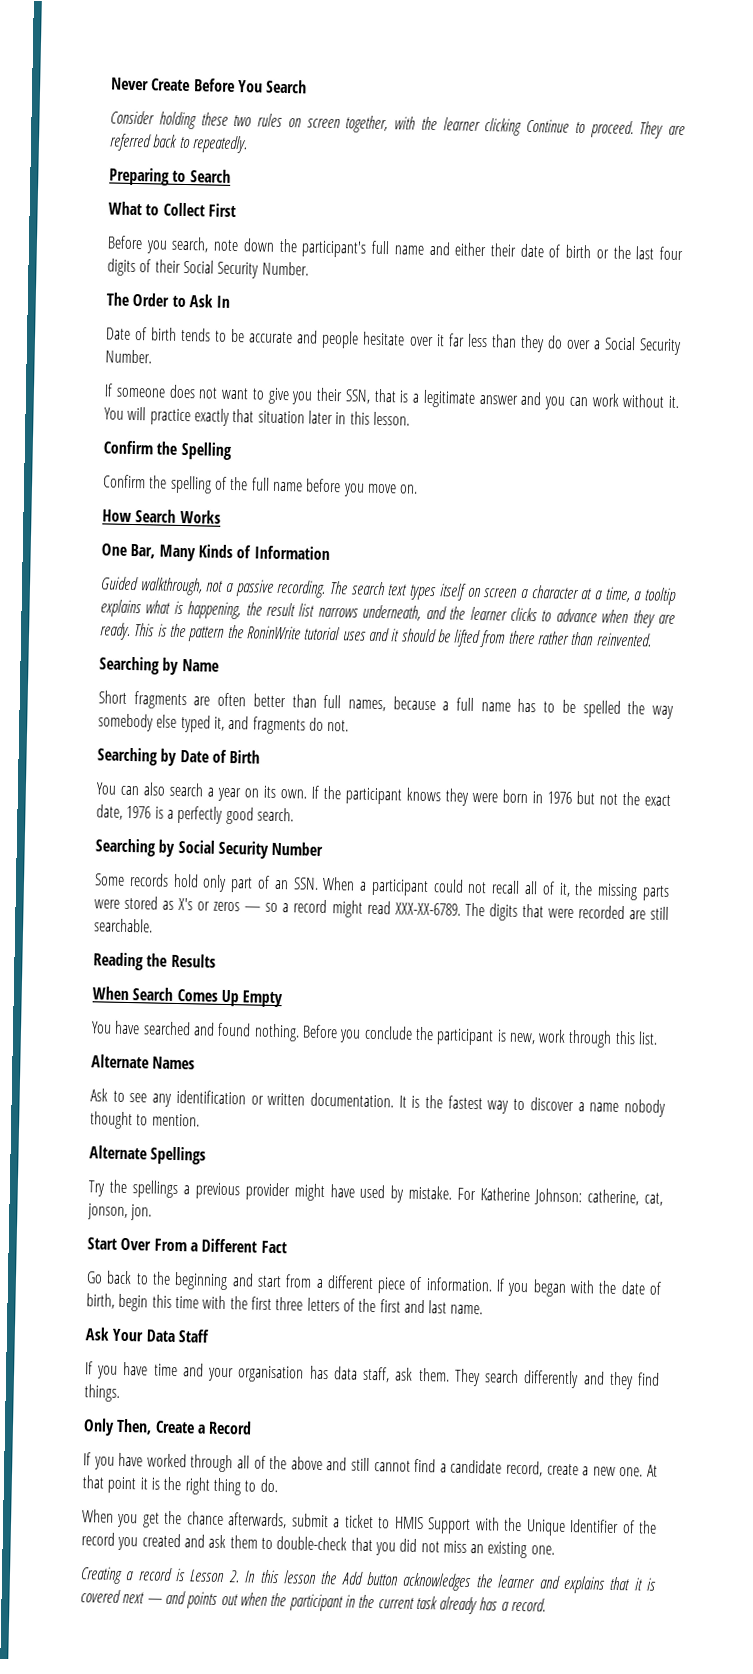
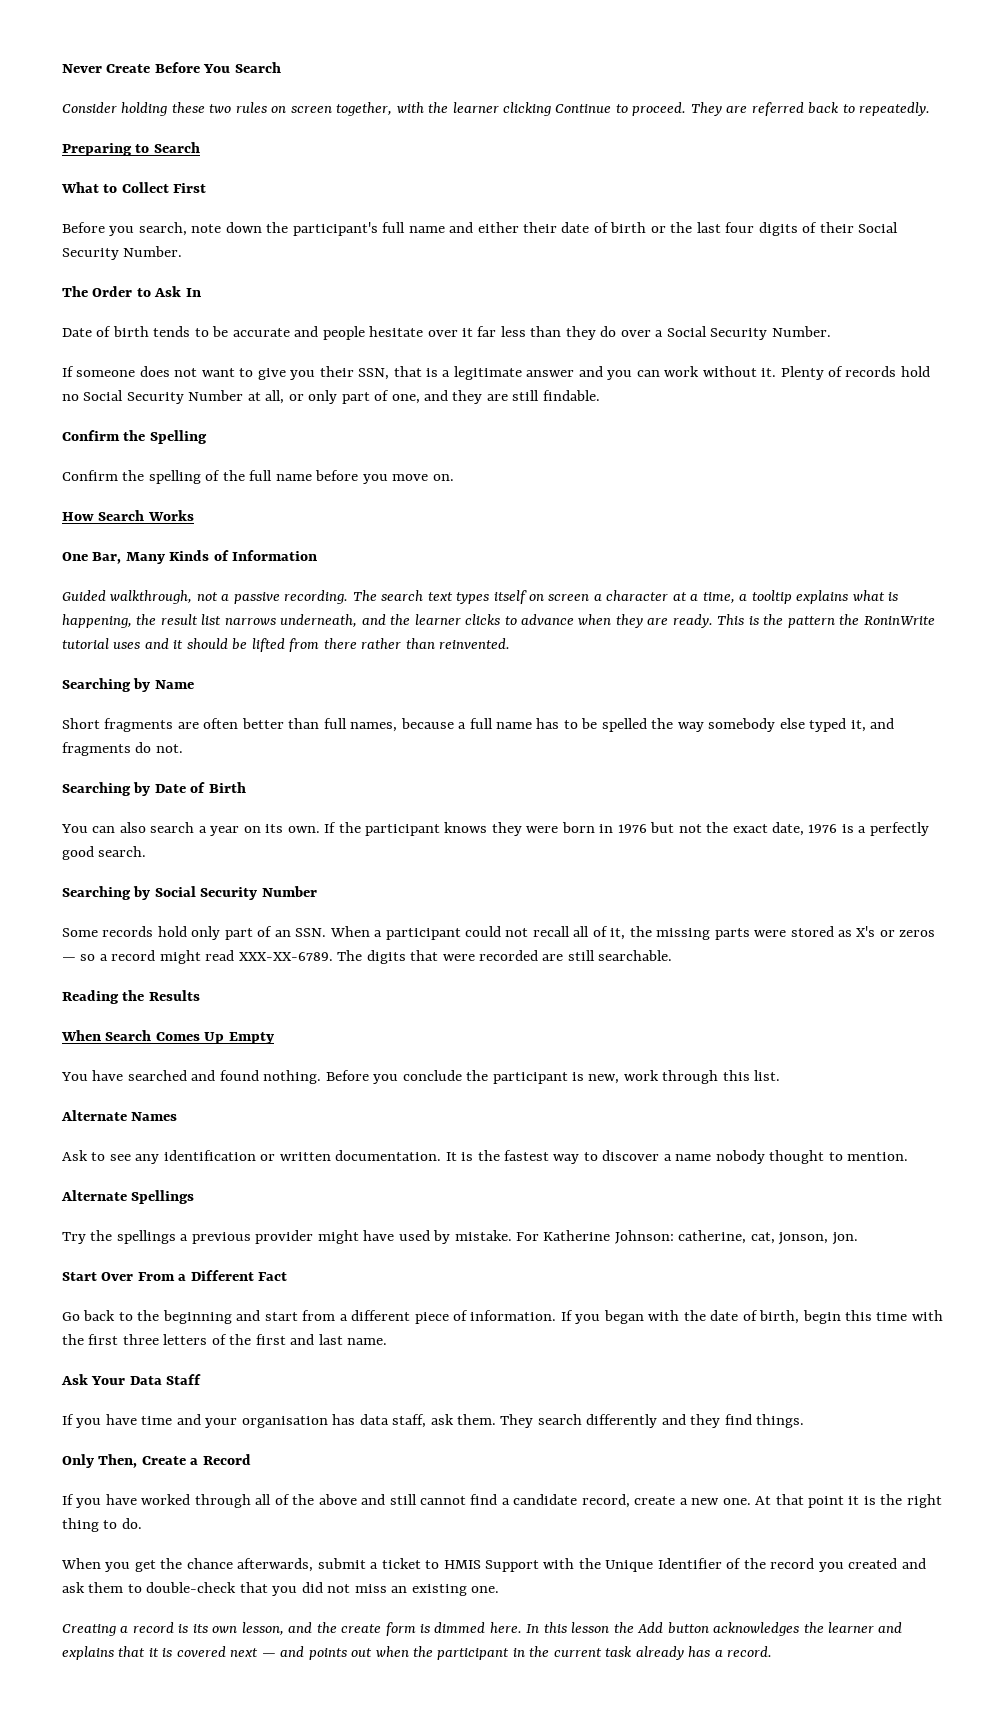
[104,406,410,426] You will practice exactly that situation later in this lesson. -> [780,366,930,380] [62,390,600,404] Plenty of records hold no Social Security Number at all, or only part of one, and they are still findable.
[189,1569,240,1583] Lesson 2. -> [192,1622,522,1636] its own lesson, and the create form is dimmed here.

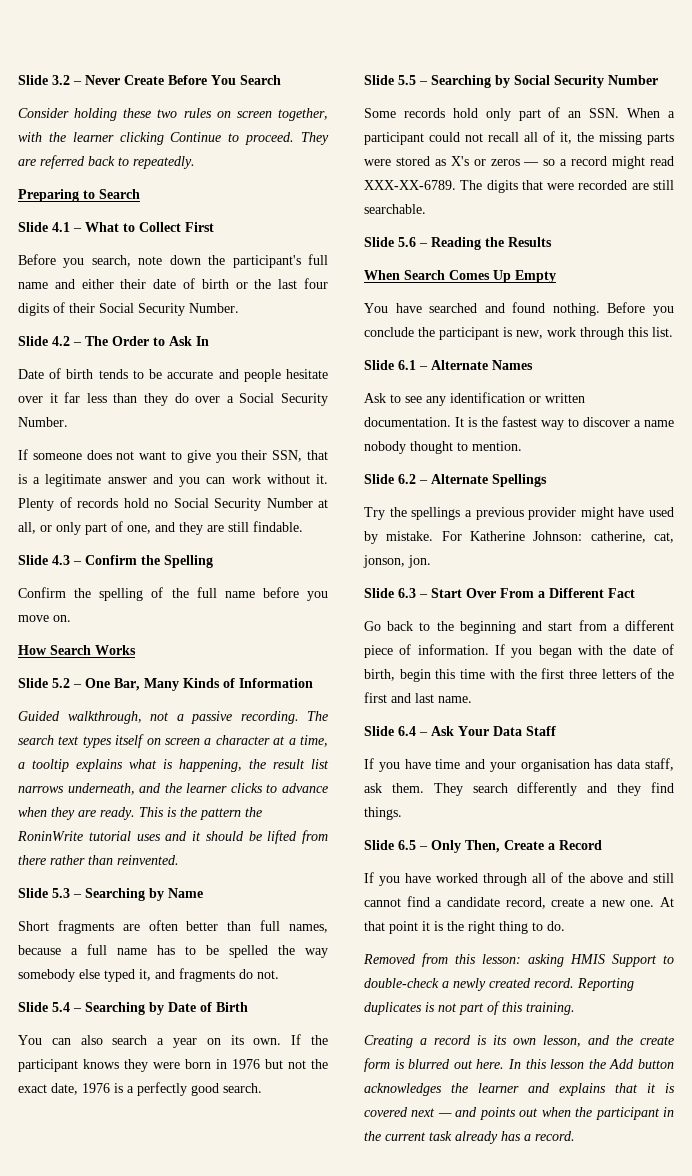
(62, 68) none -> [18,75,82,85] Slide 3.2 –
(200, 147) none -> [18,222,82,232] Slide 4.1 –
(183, 251) none -> [18,336,82,346] Slide 4.2 –
(600, 395) none -> [18,555,82,565] Slide 4.3 –
(194, 515) none -> [18,678,82,688] Slide 5.2 –
(511, 643) none -> [18,888,82,898] Slide 5.3 –
(183, 748) none -> [18,1002,82,1012] Slide 5.4 –
(147, 851) none -> [364,75,428,85] Slide 5.5 –
(673, 955) none -> [364,237,428,247] Slide 5.6 –
(781, 1075) none -> [364,360,428,370] Slide 6.1 –
(909, 1156) none -> [364,474,428,484] Slide 6.2 –
(858, 1238) none -> [364,588,428,598] Slide 6.3 –
(388, 1341) none -> [364,726,428,736] Slide 6.4 –
(805, 1421) none -> [364,840,428,850] Slide 6.5 –
[61,1558,926,1572] [62,1582,500,1596] When you get the chance afterwards, submit a ticket to HMIS Support with the Unique Identifier of the record you created and ask them to double-check that you did not miss an existing one. -> [363,953,674,967] [364,978,634,991] [364,1001,575,1015] Removed from this lesson: asking HMIS Support to double-check a newly created record. Reporting duplicates is not part of this training.
[434,1622,486,1633] dimmed -> [408,1059,473,1069] blurred out

